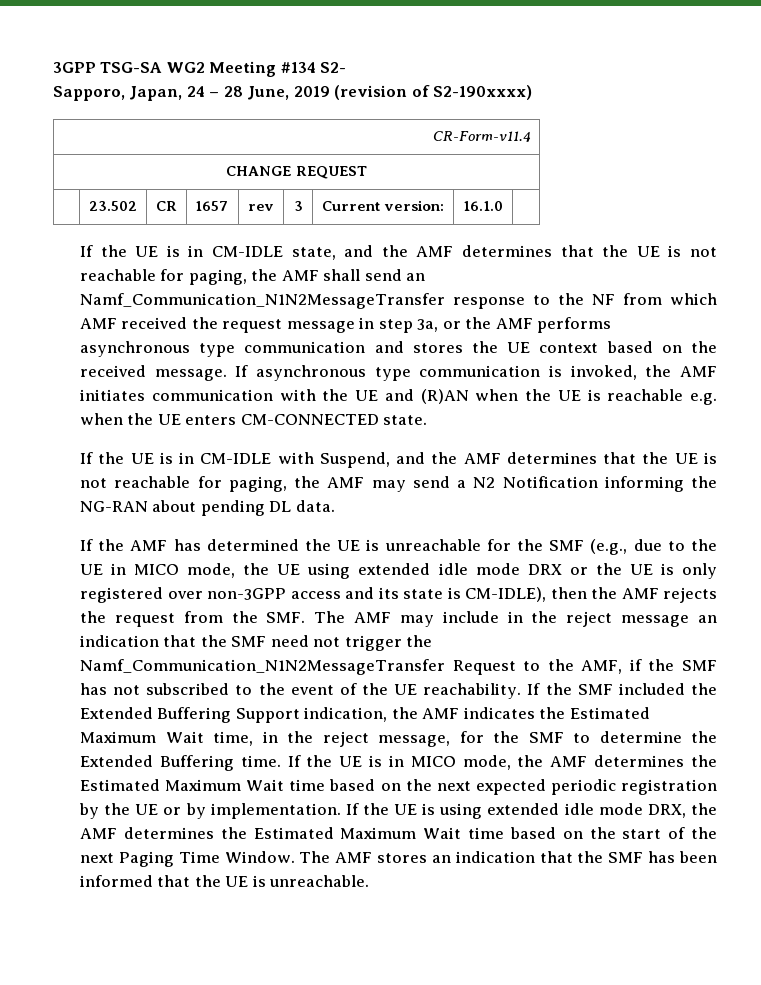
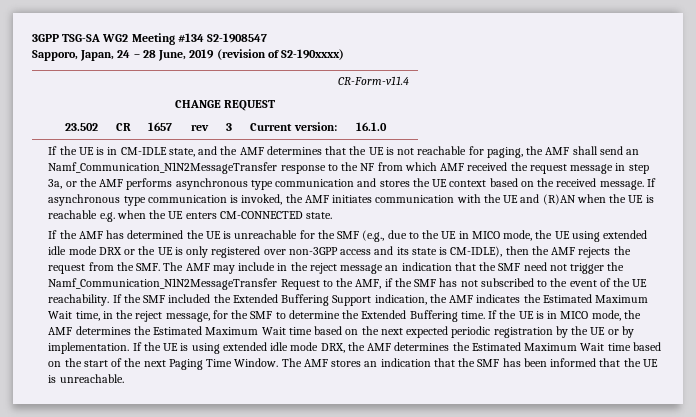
[320,62,347,73] S2- -> [207,33,268,43] S2-1908547
[80,452,717,468] [80,476,717,492] [80,500,335,516] // If the UE is in CM-IDLE with Suspend, and the AMF determines that the UE is not reachable for paging, the AMF may send a N2 Notification informing the NG-RAN about pending DL data. -> (333, 215) none

